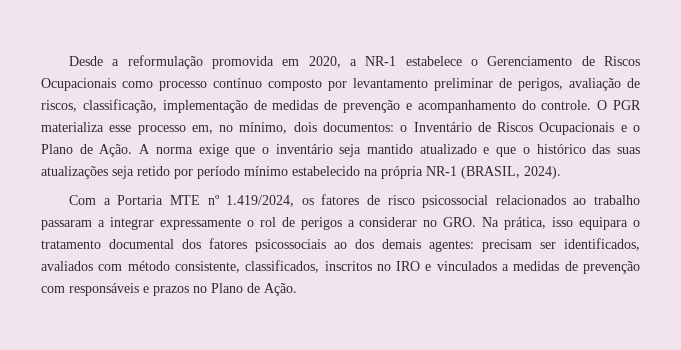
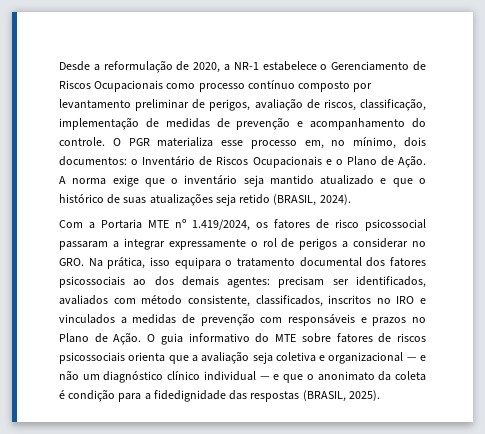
[212,56,300,69] promovida em -> [176,61,190,71] de
[592,144,611,154] das -> [107,194,121,204] de
[174,166,457,179] por período mínimo estabelecido na própria NR-1 -> (271, 199) none
[495,195,641,205] relacionados ao trabalho -> (426, 225) none
(297, 289) none -> [147,333,427,345] [59,351,427,364] [59,370,426,383] [59,389,380,402] O guia informativo do MTE sobre fatores de riscos psicossociais orienta que a avaliação seja coletiva e organizacional — e não um diagnóstico clínico individual — e que o anonimato da coleta é condição para a fidedignidade das respostas (BRASIL, 2025).

